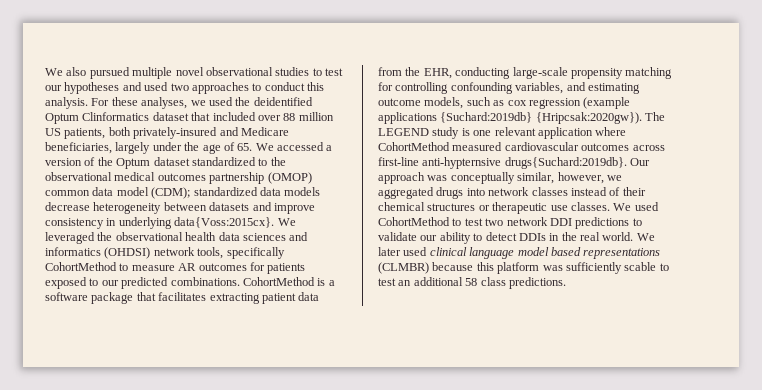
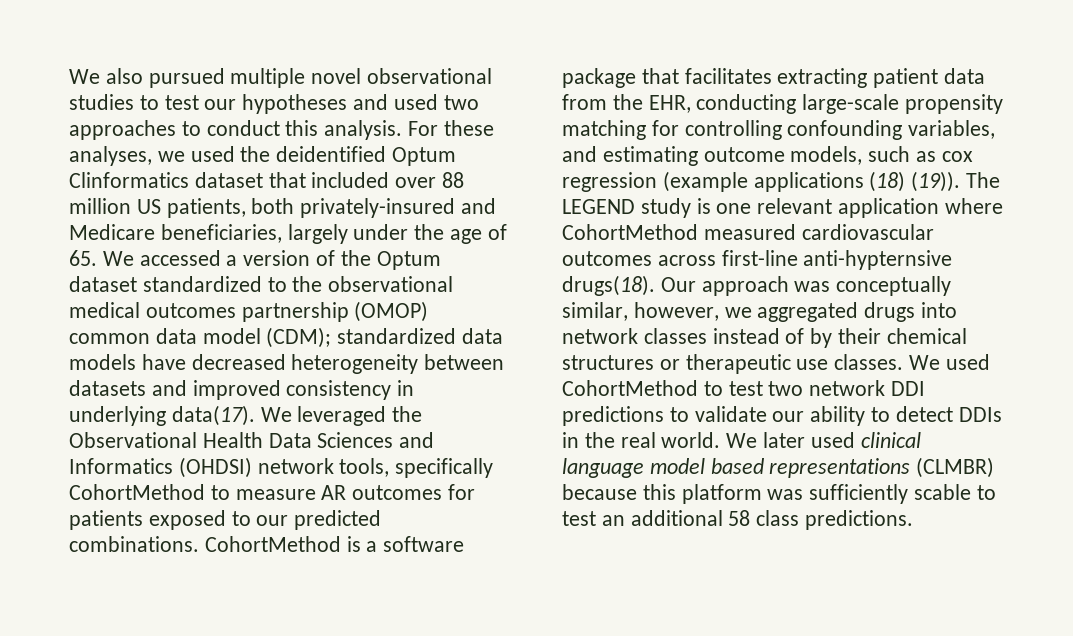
[45,202,90,211] decrease -> [141,354,286,370] have decreased
[273,203,315,214] improve -> [192,380,281,400] improved
[174,217,275,228] data{Voss:2015cx}. -> [171,405,255,426] data(17).
[115,232,309,241] [45,247,101,256] observational health data sciences and informatics -> [69,432,435,448] [69,458,173,474] Observational Health Data Sciences and Informatics
[440,112,642,124] {Suchard:2019db} {Hripcsak:2020gw}). -> [869,171,961,192] (18) (19)).
[504,157,627,169] drugs{Suchard:2019db}. -> [562,275,655,296] drugs(18).
(621, 191) none -> [810,328,833,348] by

